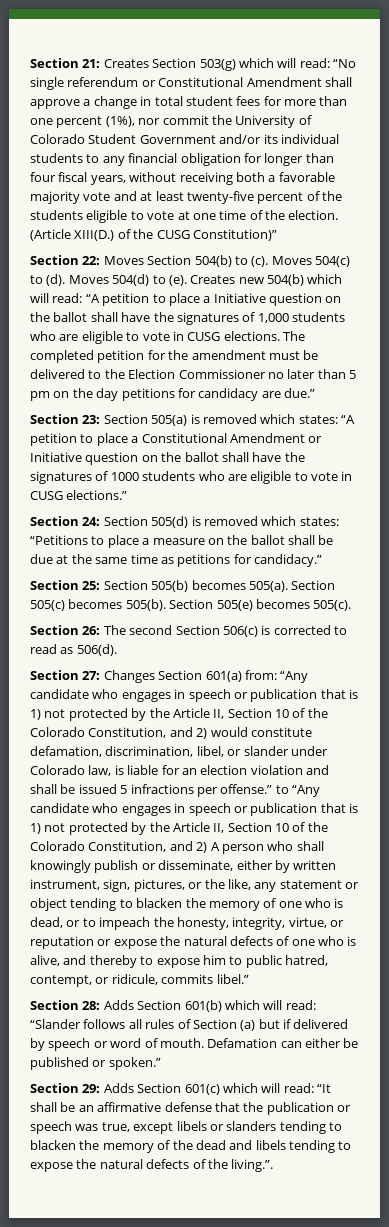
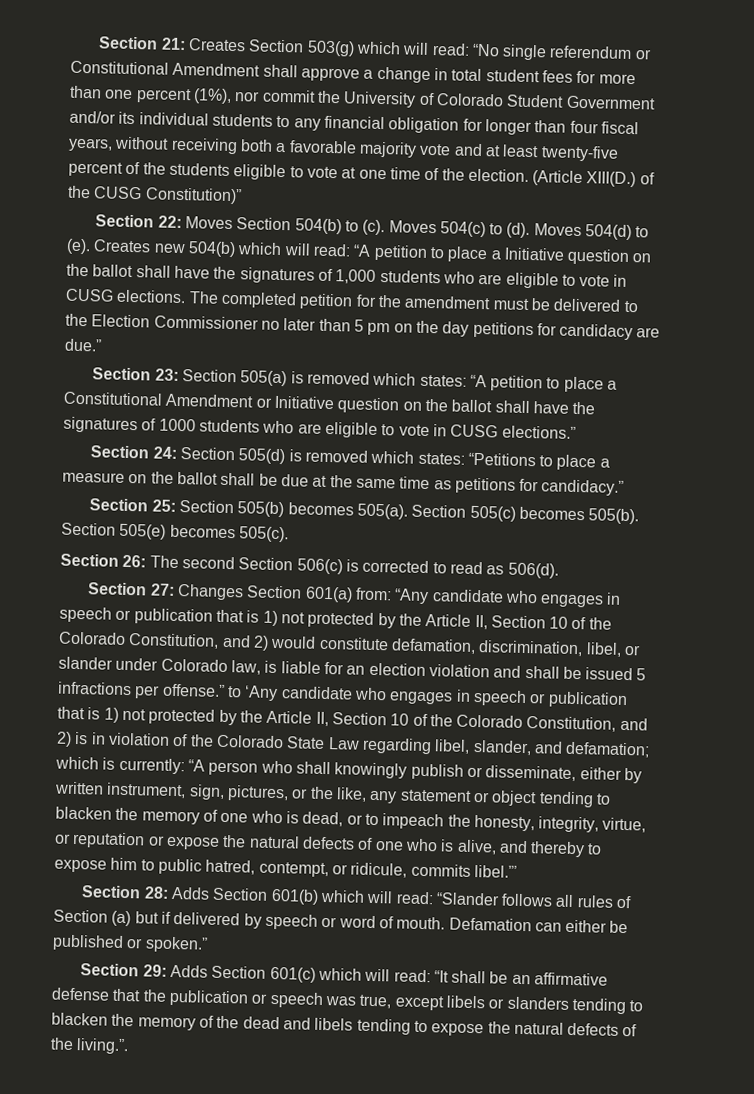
[292,785,320,797] “Any -> [244,685,279,702] ‘Any
[210,842,220,851] A -> [74,731,651,758] [55,756,205,775] is in violation of the Colorado State Law regarding libel, slander, and defamation; which is currently: “A
[216,974,249,984] libel.” -> [473,865,518,878] libel.”’

